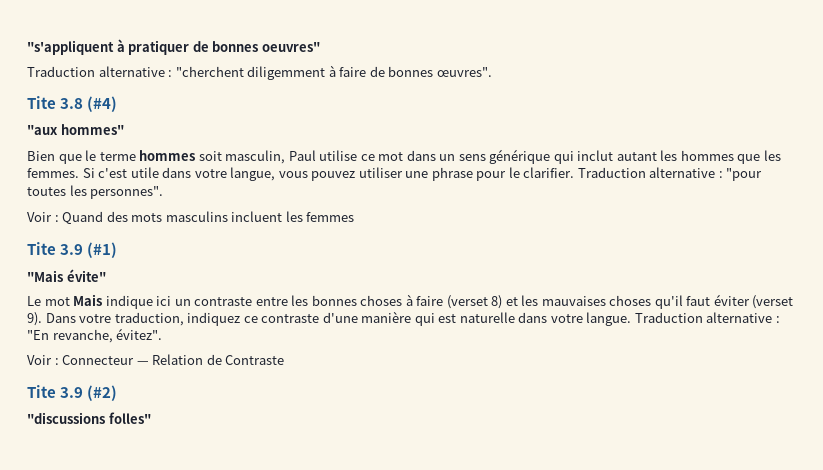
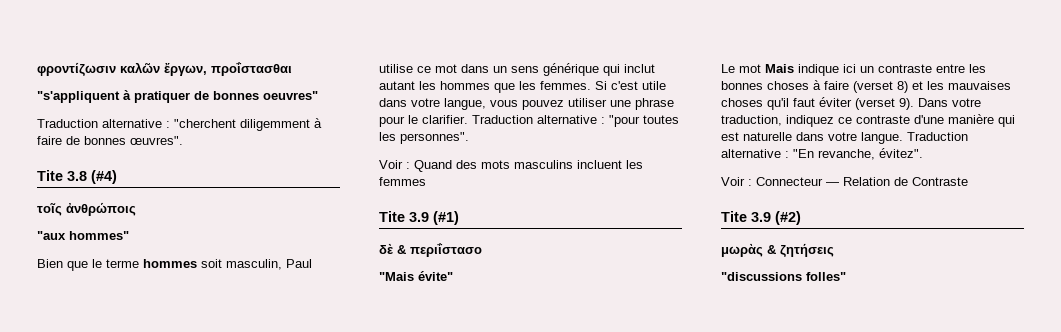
(27, 47) none -> [37,62,292,76] φροντίζωσιν καλῶν ἔργων, προΐστασθαι //
(118, 104) none -> [37,202,136,216] // τοῖς ἀνθρώποις
(118, 250) none -> [379,243,482,257] // δὲ & περιΐστασο
(118, 393) none -> [721,243,834,257] // μωρὰς & ζητήσεις

